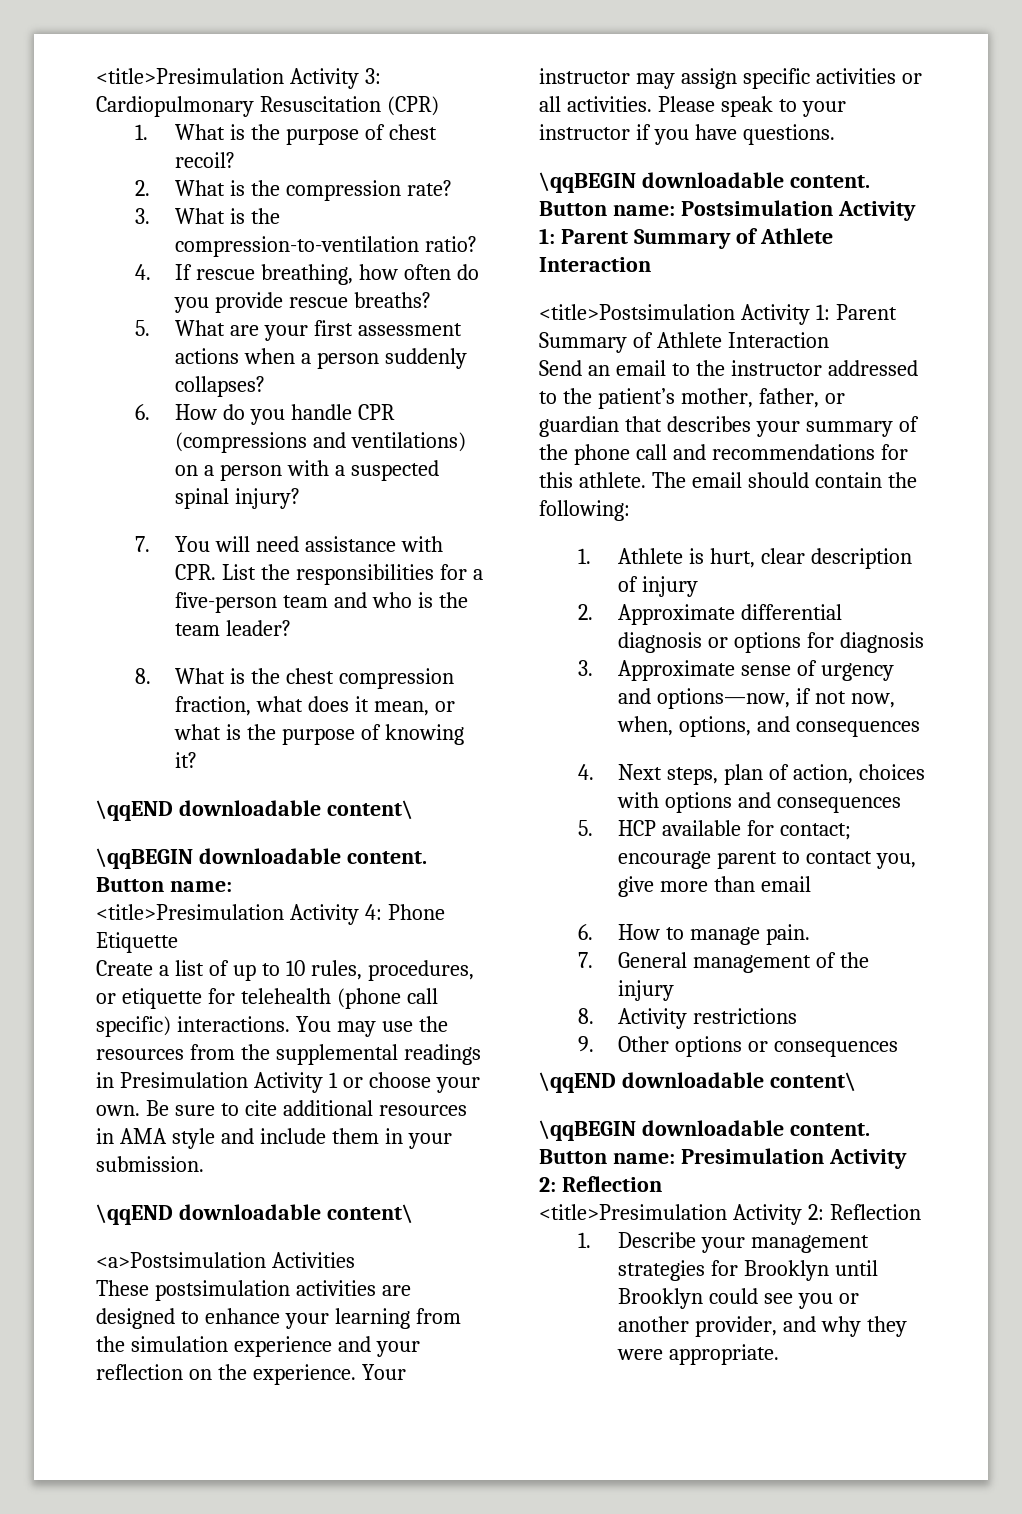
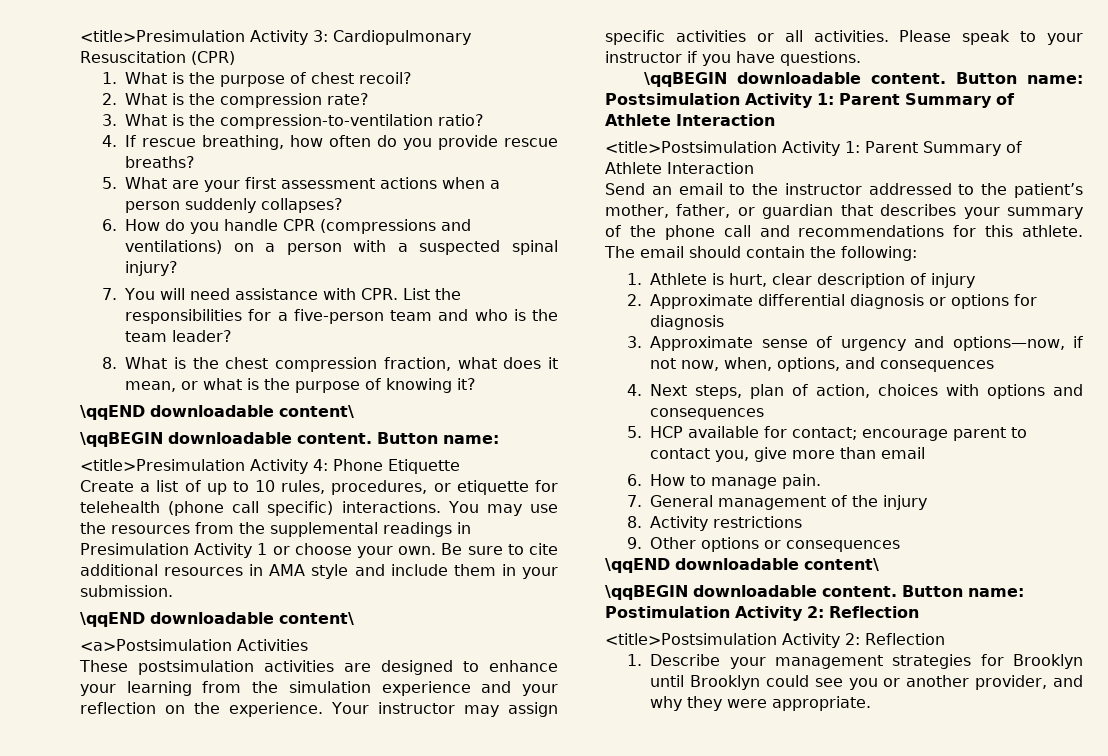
[680,1148,907,1169] [539,1176,662,1192] [539,1204,727,1220] Presimulation Activity 2: Reflection // <title>Presimulation -> [605,606,919,621] [605,633,777,645] Postimulation Activity 2: Reflection // <title>Postsimulation

